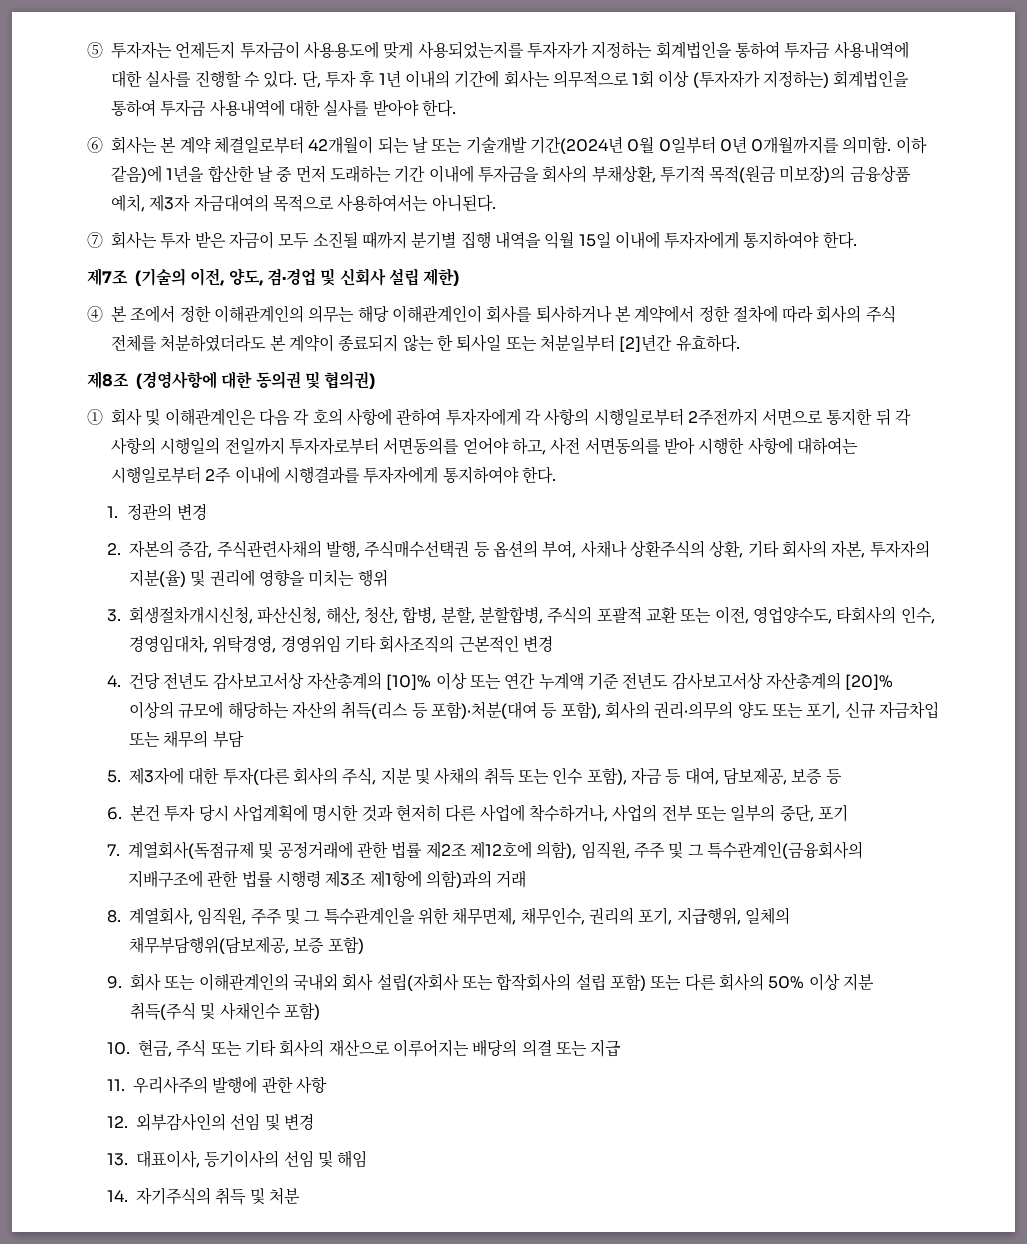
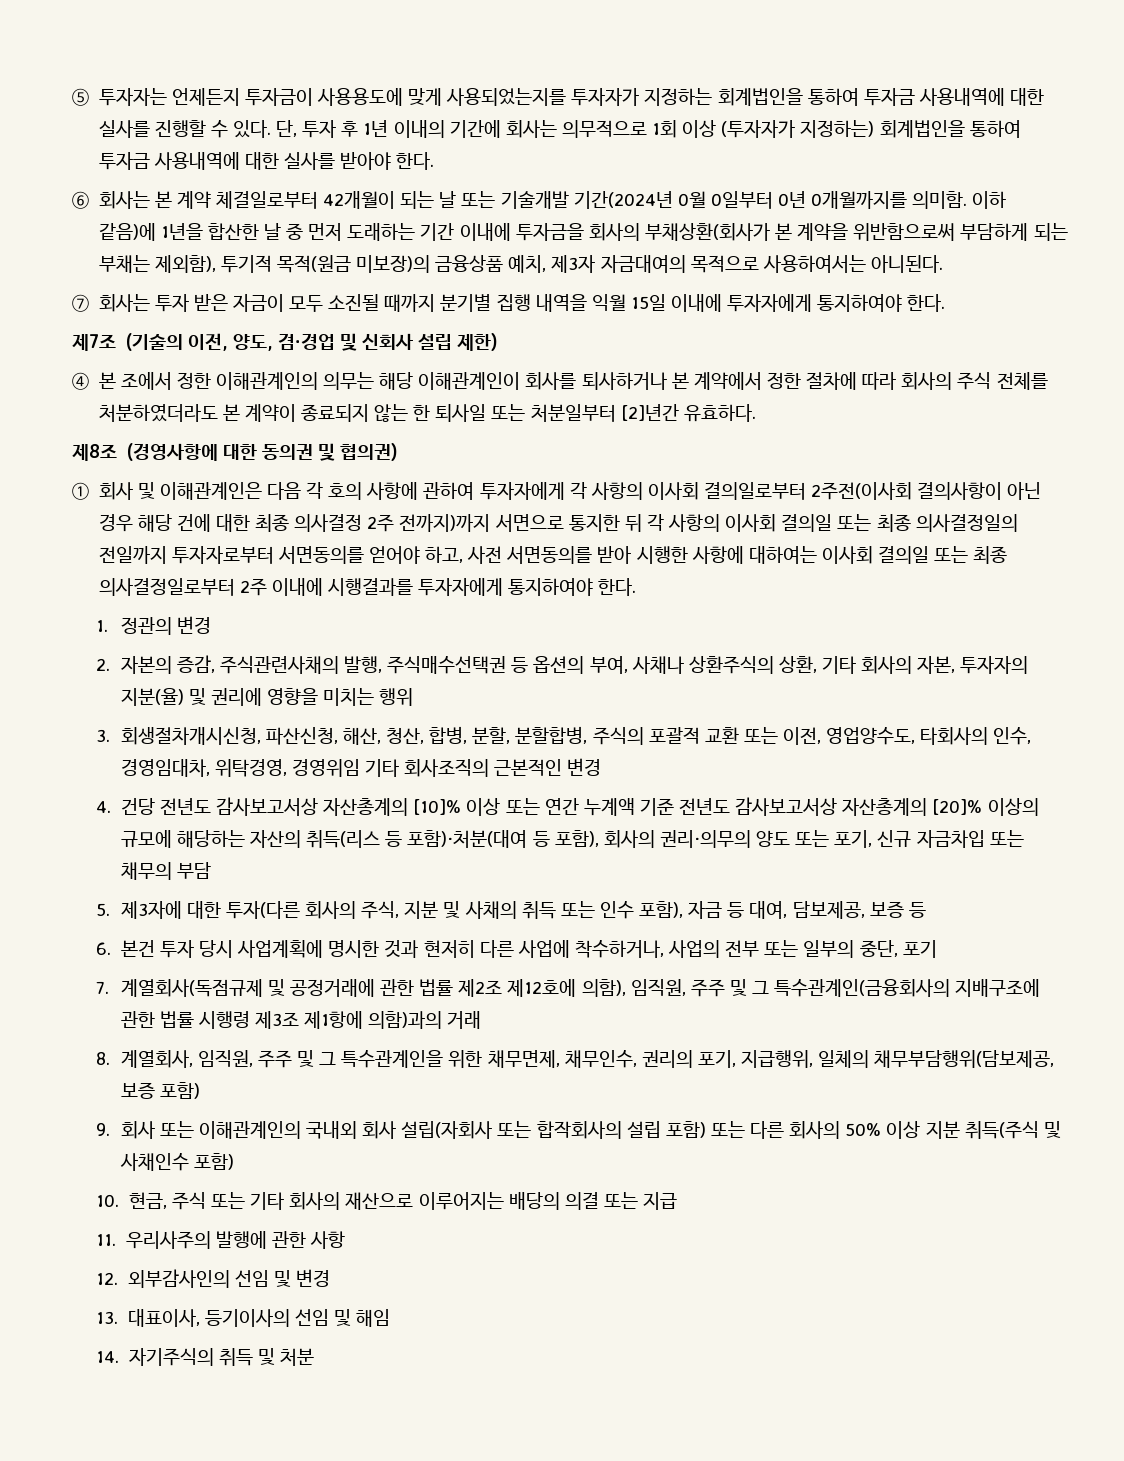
[591,165,656,183] 부채상환, -> [644,223,1068,241] [98,255,216,273] 부채상환(회사가 본 계약을 위반함으로써 부담하게 되는 부채는 제외함),
[593,408,758,426] 시행일로부터 2주전까지 -> [647,482,1042,500] [98,514,491,532] 이사회 결의일로부터 2주전(이사회 결의사항이 아닌 경우 해당 건에 대한 최종 의사결정 2주 전까지)까지
[160,437,221,455] 시행일의 -> [725,514,1018,532] 이사회 결의일 또는 최종 의사결정일의
[111,466,201,484] 시행일로부터 -> [821,546,1008,564] [98,578,235,596] 이사회 결의일 또는 최종 의사결정일로부터

